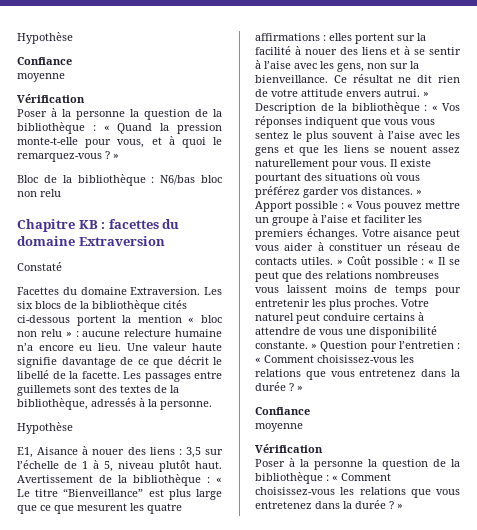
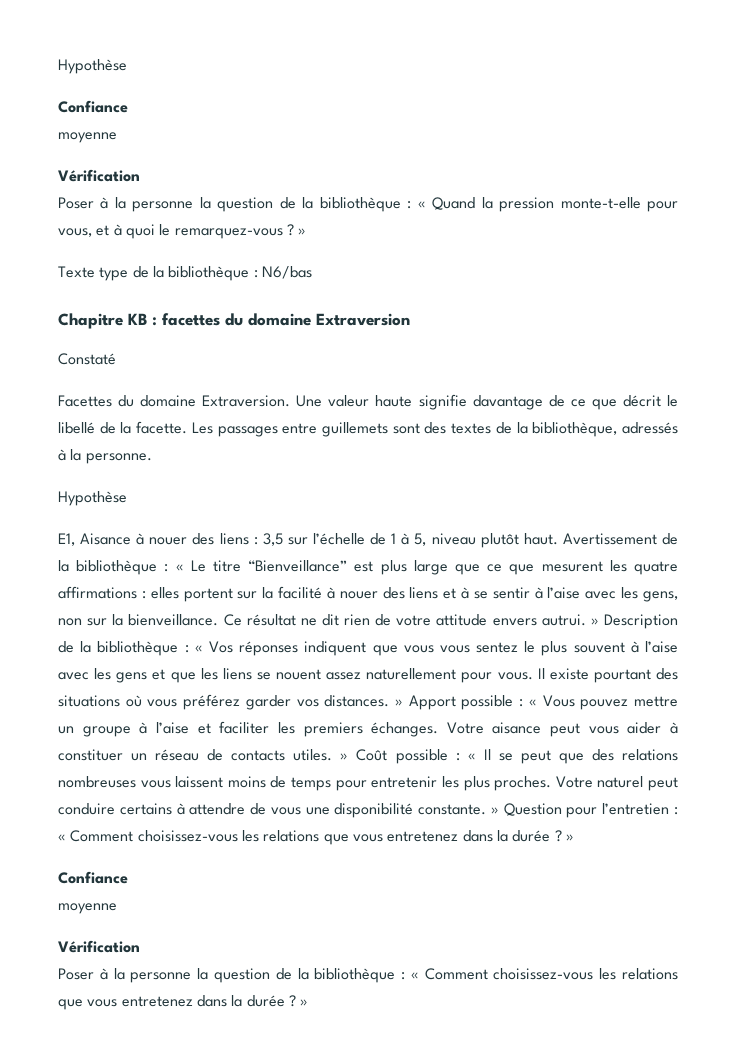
[17,175,38,183] Bloc -> [58,266,129,281] Texte type
[201,175,223,183] [17,189,61,197] bloc non relu -> (312, 272) none
[204,287,222,295] [17,300,187,312] [17,315,222,326] [17,329,222,337] [17,343,121,351] Les six blocs de la bibliothèque cités ci-dessous portent la mention « bloc non relu » : aucune relecture humaine n’a encore eu lieu. -> (291, 401) none

